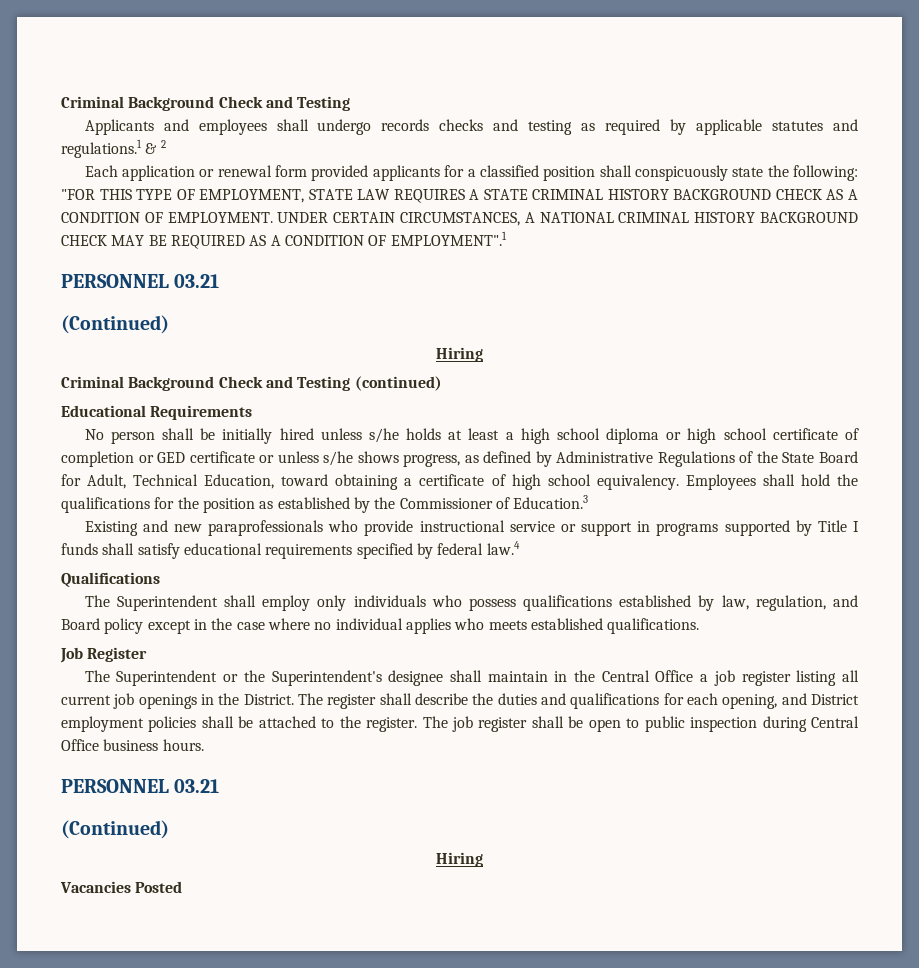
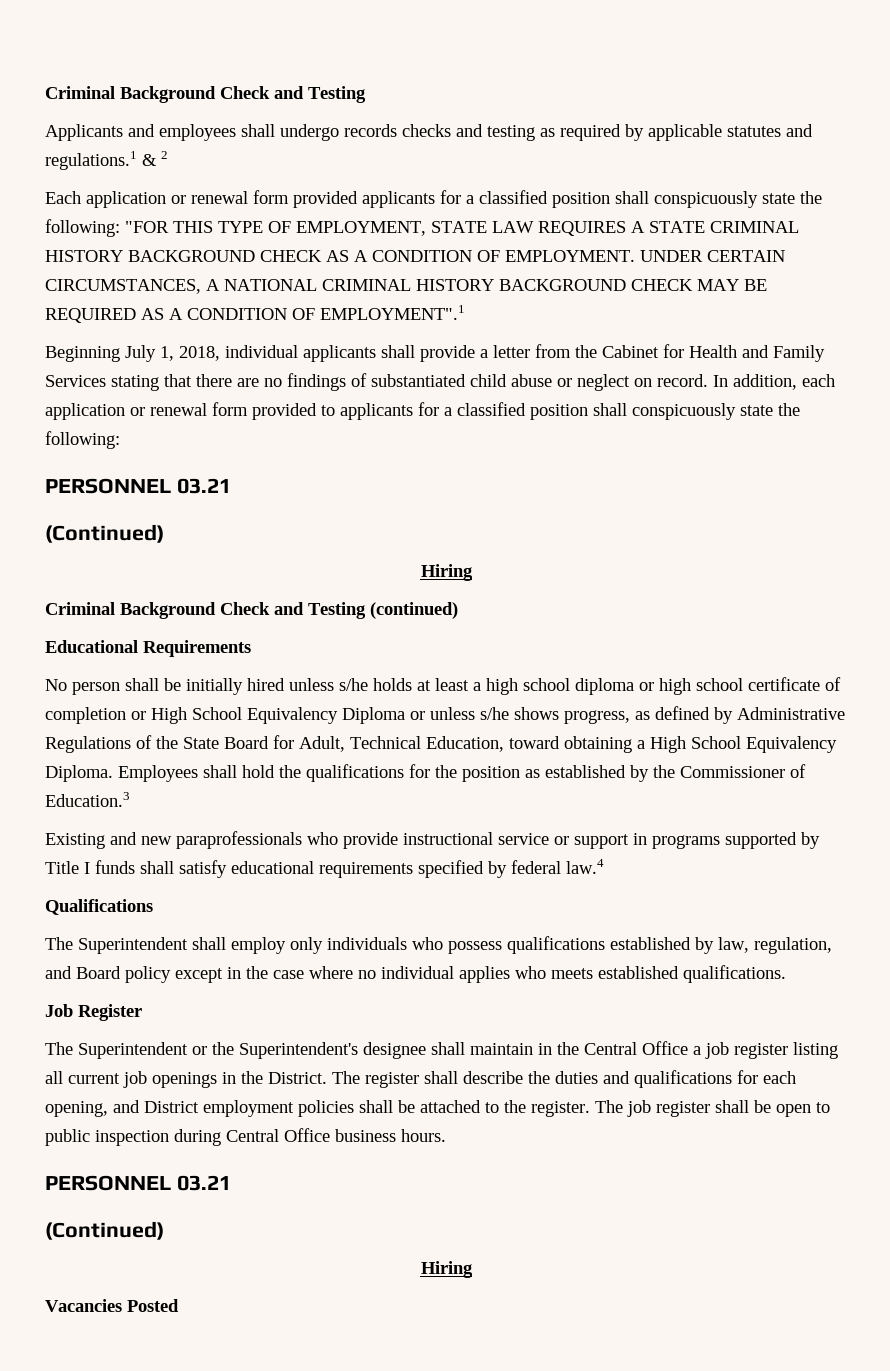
(507, 238) none -> [45,344,825,362] [45,373,835,391] [45,402,800,420] [45,431,120,449] // Beginning July 1, 2018, individual applicants shall provide a letter from the Cabinet for Health and Family Services stating that there are no findings of substantiated child abuse or neglect on record. In addition, each application or renewal form provided to applicants for a classified position shall conspicuously state the following:
[157,451,255,463] GED certificate -> [151,707,405,724] High School Equivalency Diploma
[419,474,679,490] certificate of high school equivalency. -> [650,736,837,753] [45,765,113,782] High School Equivalency Diploma.

